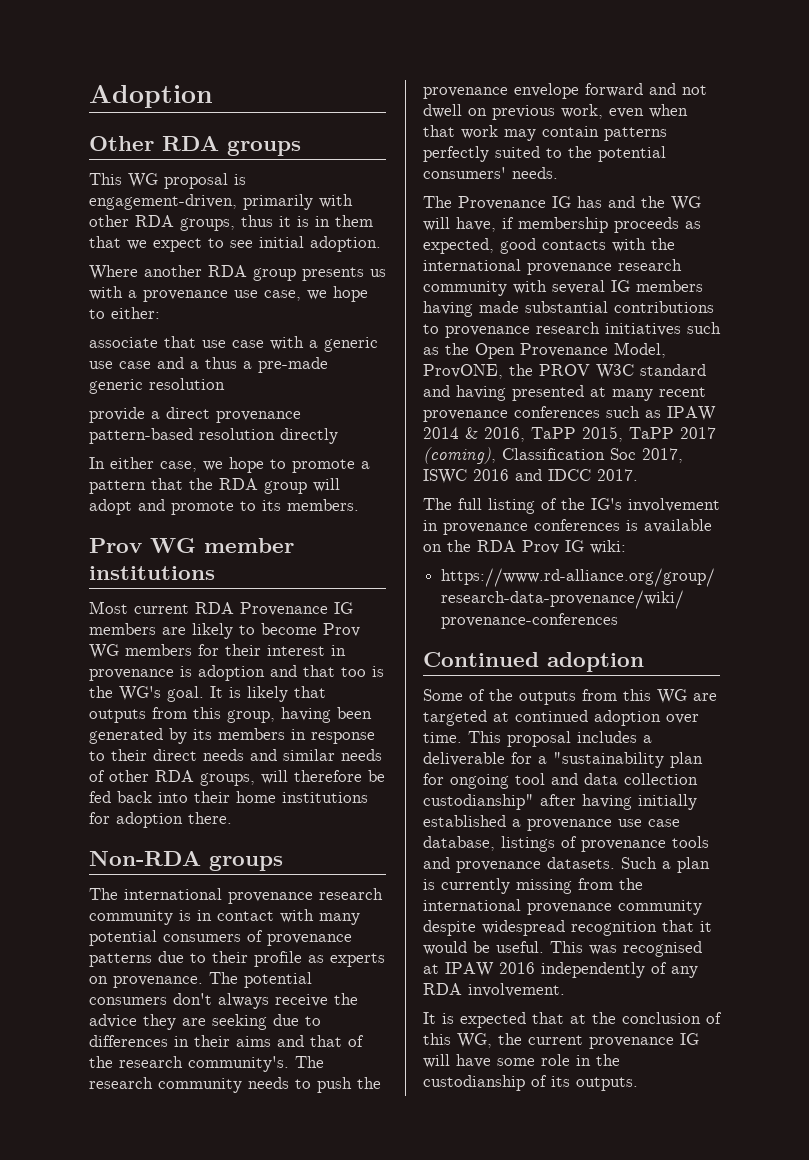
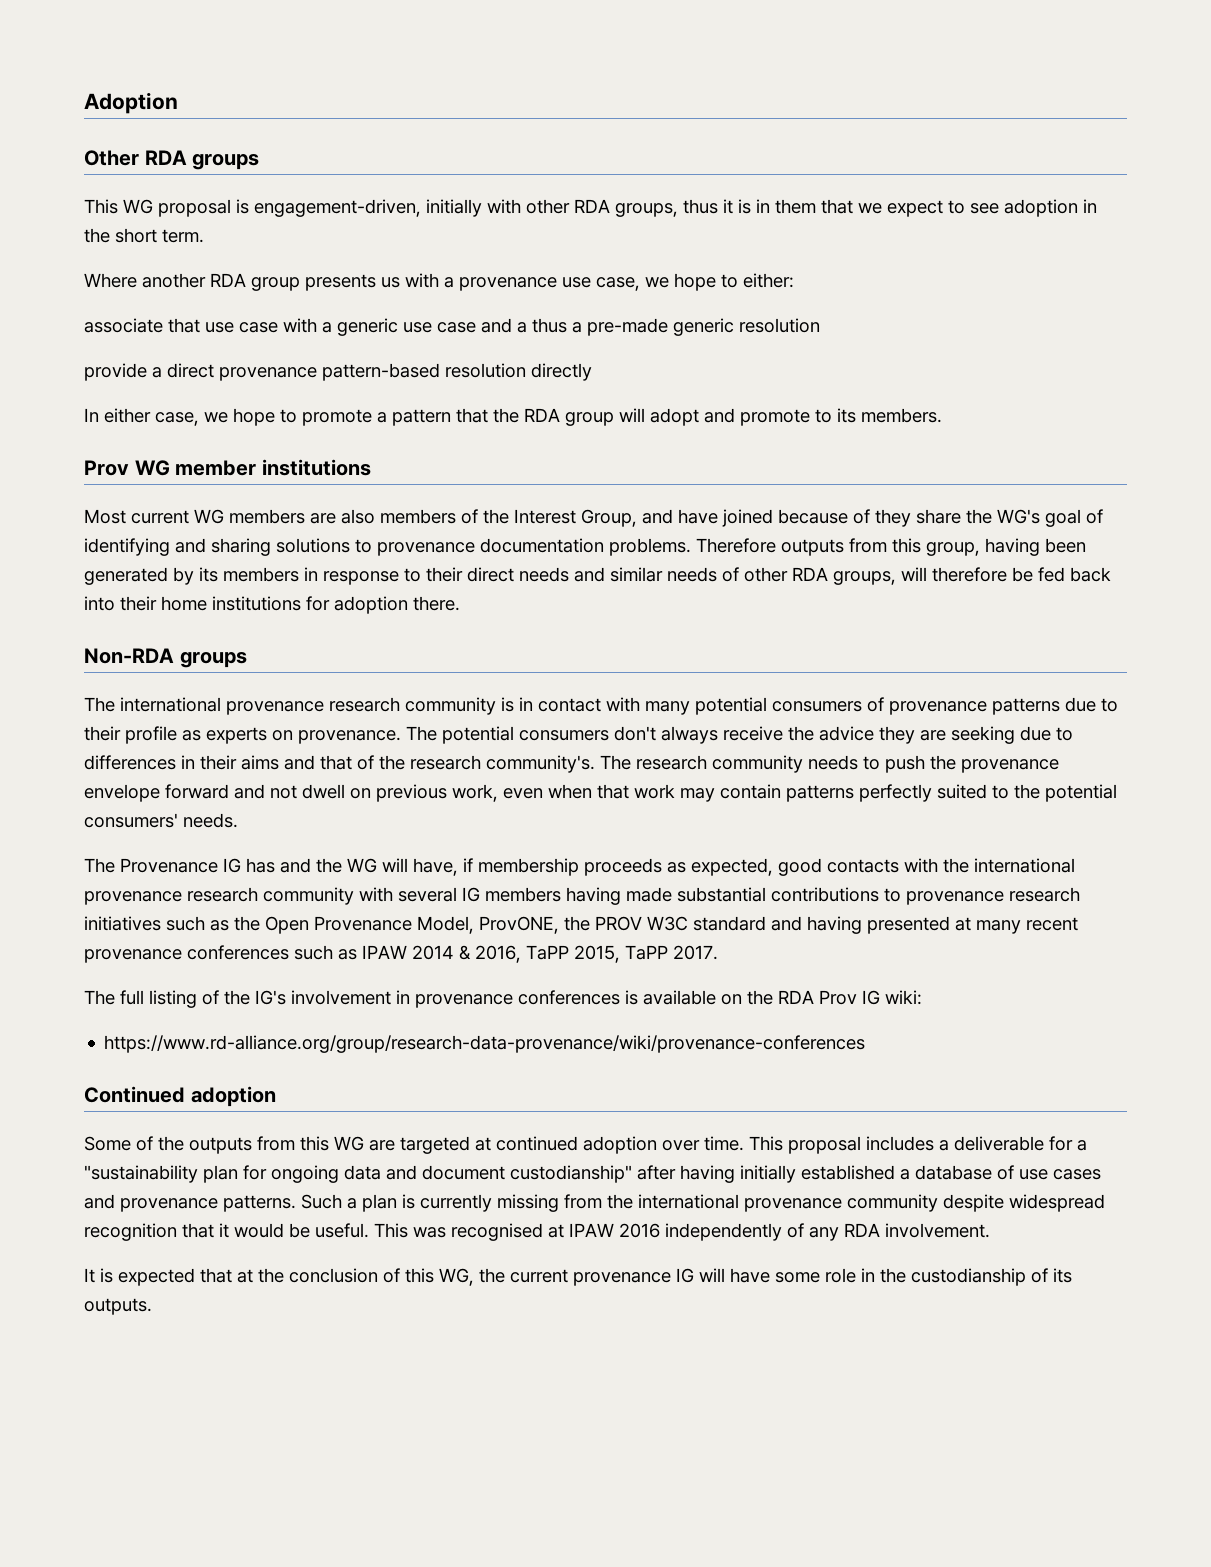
[243,194,313,210] primarily -> [426,199,482,217] initially
[259,236,381,252] initial adoption. -> [1004,199,1097,217] [84,228,204,243] adoption in the short term.
[195,602,353,616] [89,623,360,639] [89,644,346,659] [89,665,384,681] [89,686,326,702] RDA Provenance IG members are likely to become Prov WG members for their interest in provenance is adoption and that too is the WG's goal. It is likely that -> [194,509,1103,527] [84,538,776,556] WG members are also members of the Interest Group, and have joined because of they share the WG's goal of identifying and sharing solutions to provenance documentation problems. Therefore
[680,427,716,439] [423,447,683,464] [423,469,591,484] 2017 (coming), Classification Soc 2017, ISWC 2016 and IDCC -> (668, 952) none
[515,773,698,785] tool and data collection -> [344,1165,505,1180] data and document
[527,819,680,831] [423,836,709,852] provenance use case database, listings of provenance tools -> [915,1165,1101,1180] database of use cases
[547,857,615,869] datasets. -> [223,1195,296,1212] patterns.

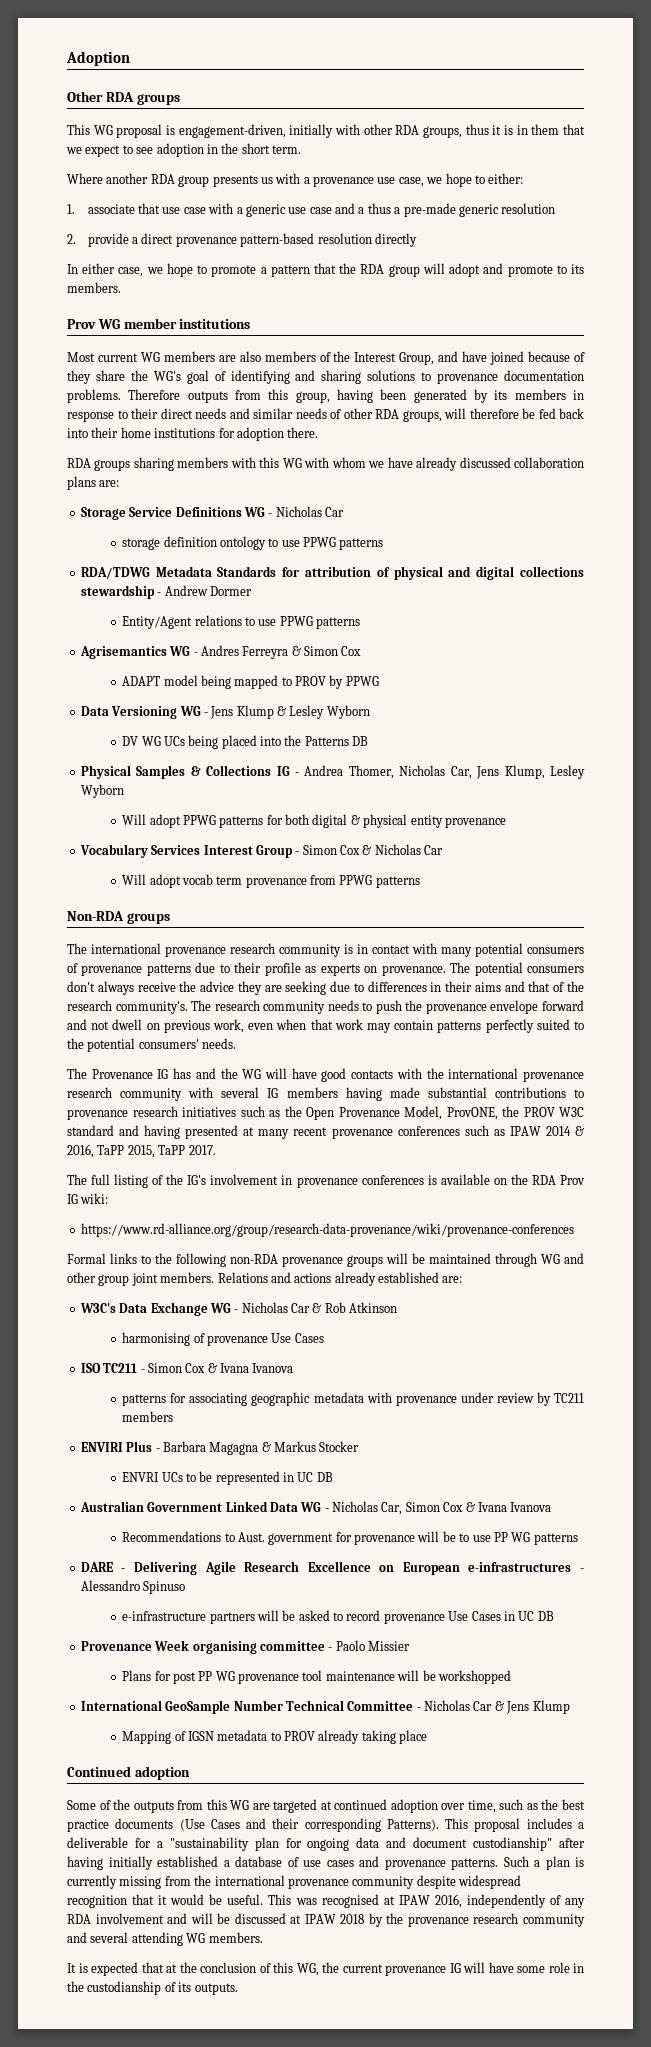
(794, 280) none -> [67,204,75,214] 1.
(820, 325) none -> [67,234,76,244] 2.
(460, 603) none -> [67,457,584,471] [67,476,120,490] [80,506,344,520] [122,536,384,550] [80,566,584,580] [80,585,252,599] [122,615,361,629] [79,645,362,659] [122,675,379,689] [80,705,370,719] [122,735,369,749] [80,765,585,779] [80,784,124,798] [122,814,506,828] [79,844,444,858] [122,874,420,888] // RDA groups sharing members with this WG with whom we have already discussed collaboration plans are: // Storage Service Definitions WG - Nicholas Car // storage definition ontology to use PPWG patterns // RDA/TDWG Metadata Standards for attribution of physical and digital collections stewardship - Andrew Dormer // Entity/Agent relations to use PPWG patterns // Agrisemantics WG - Andres Ferreyra & Simon Cox // ADAPT model being mapped to PROV by PPWG // Data Versioning WG - Jens Klump & Lesley Wyborn // DV WG UCs being placed into the Patterns DB // Physical Samples & Collections IG - Andrea Thomer, Nicholas Car, Jens Klump, Lesley Wyborn // Will adopt PPWG patterns for both digital & physical entity provenance // Vocabulary Services Interest Group - Simon Cox & Nicholas Car // Will adopt vocab term provenance from PPWG patterns
[413,858,773,876] have, if membership proceeds as expected, -> [291,1068,317,1079] have
(866, 1044) none -> [67,1253,584,1267] [67,1272,463,1286] [79,1302,398,1316] [122,1332,324,1346] [80,1363,294,1373] [122,1392,584,1406] [122,1411,174,1422] [80,1441,360,1455] [122,1471,333,1485] [79,1501,552,1515] [122,1531,578,1545] [80,1561,584,1575] [80,1580,186,1594] [122,1610,554,1624] [80,1640,410,1654] [122,1670,511,1684] [80,1700,570,1714] [122,1730,428,1744] // Formal links to the following non-RDA provenance groups will be maintained through WG and other group joint members. Relations and actions already established are: // W3C's Data Exchange WG - Nicholas Car & Rob Atkinson // harmonising of provenance Use Cases // ISO TC211 - Simon Cox & Ivana Ivanova // patterns for associating geographic metadata with provenance under review by TC211 members // ENVIRI Plus - Barbara Magagna & Markus Stocker // ENVRI UCs to be represented in UC DB // Australian Government Linked Data WG - Nicholas Car, Simon Cox & Ivana Ivanova // Recommendations to Aust. government for provenance will be to use PP WG patterns // DARE - Delivering Agile Research Excellence on European e-infrastructures - Alessandro Spinuso // e-infrastructure partners will be asked to record provenance Use Cases in UC DB // Provenance Week organising committee - Paolo Missier // Plans for post PP WG provenance tool maintenance will be workshopped // International GeoSample Number Technical Committee - Nicholas Car & Jens Klump // Mapping of IGSN metadata to PROV already taking place
[704,1136,744,1151] time. -> [467,1799,585,1813] [67,1818,439,1832] time, such as the best practice documents (Use Cases and their corresponding Patterns).
[619,1223,660,1238] 2016 -> [434,1894,462,1908] 2016,
[885,1223,990,1238] involvement. -> [95,1913,586,1927] [67,1932,263,1946] involvement and will be discussed at IPAW 2018 by the provenance research community and several attending WG members.

